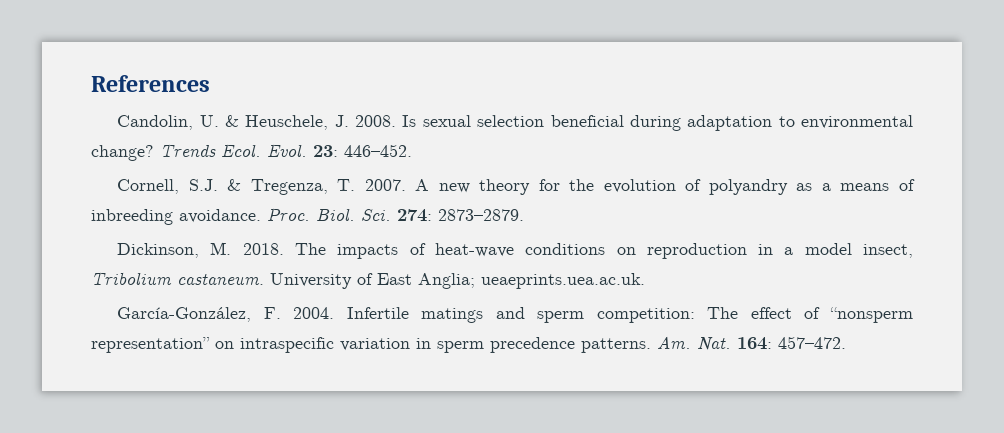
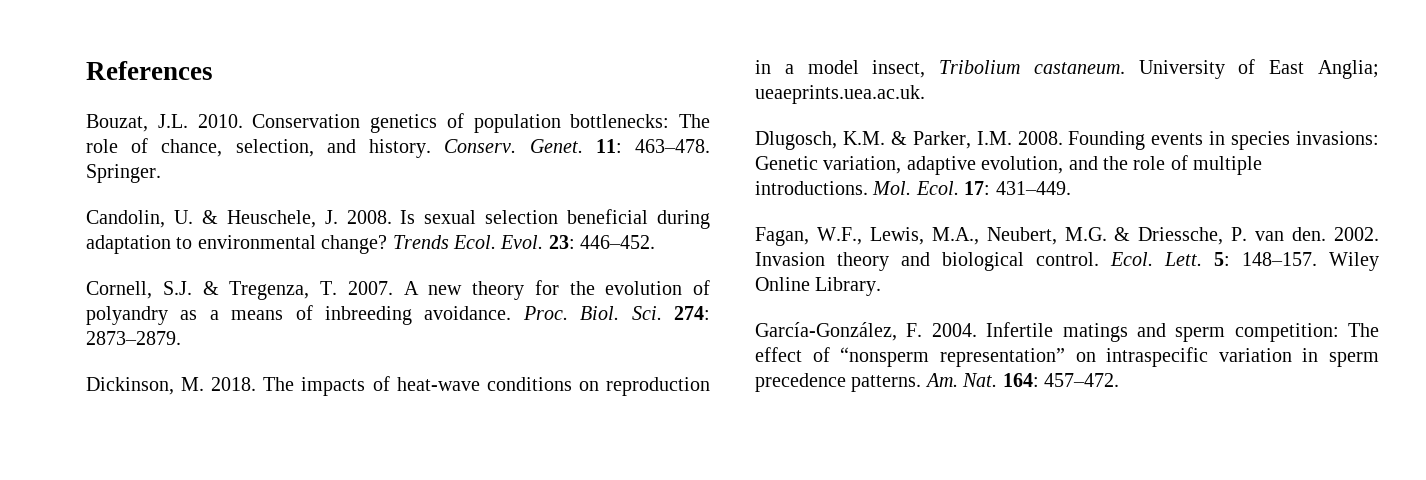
(210, 83) none -> [86,113,710,133] [86,138,710,158] [86,164,161,183] // Bouzat, J.L. 2010. Conservation genetics of population bottlenecks: The role of chance, selection, and history. Conserv. Genet. 11: 463–478. Springer.
(645, 281) none -> [755,131,1379,150] [755,155,1263,175] [755,181,1071,195] [755,227,1379,246] [755,252,1379,271] [755,277,882,296] // Dlugosch, K.M. & Parker, I.M. 2008. Founding events in species invasions: Genetic variation, adaptive evolution, and the role of multiple introductions. Mol. Ecol. 17: 431–449. // Fagan, W.F., Lewis, M.A., Neubert, M.G. & Driessche, P. van den. 2002. Invasion theory and biological control. Ecol. Lett. 5: 148–157. Wiley Online Library.

